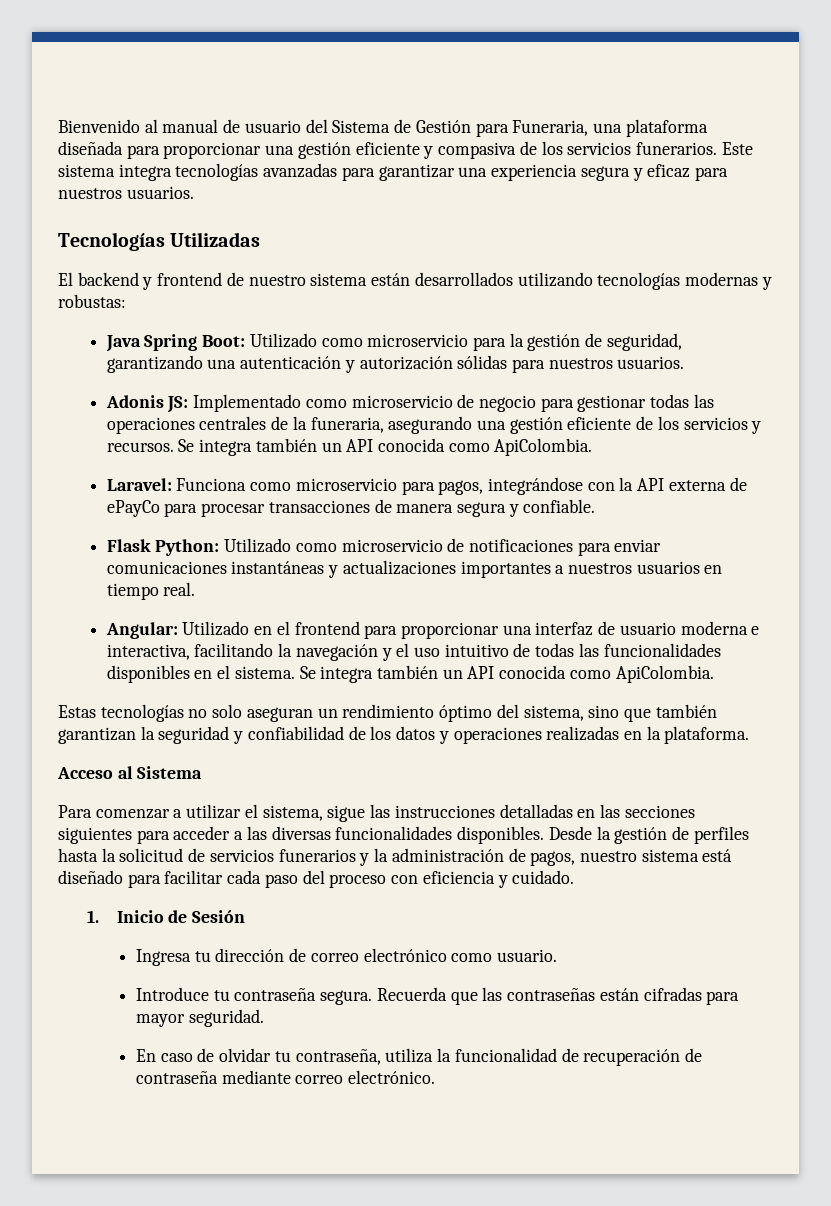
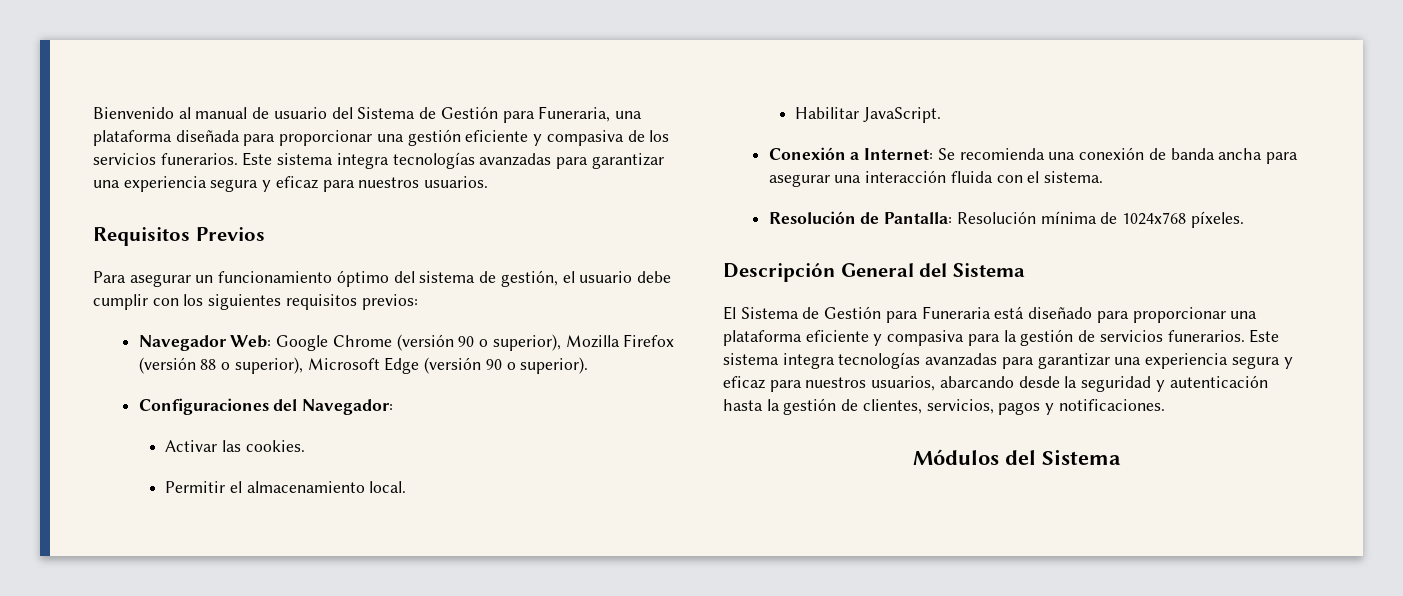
[58,232,261,251] [58,272,772,290] [58,294,126,308] [105,333,682,352] [106,355,685,373] [105,394,714,413] [106,416,762,434] [106,438,593,456] [106,477,747,495] [106,499,596,517] [106,538,662,556] [106,560,723,578] [106,582,196,600] [105,621,760,639] [106,643,721,661] [106,665,714,683] [58,704,717,722] [58,726,750,744] [57,766,203,779] [58,804,695,822] [58,826,749,844] [58,848,733,866] [58,870,575,888] [87,910,246,923] [135,948,558,966] [135,987,740,1005] [135,1009,264,1027] [135,1048,702,1066] [135,1070,436,1084] Tecnologías Utilizadas // El backend y frontend de nuestro sistema están desarrollados utilizando tecnologías modernas y robustas: // Java Spring Boot: Utilizado como microservicio para la gestión de seguridad, garantizando una autenticación y autorización sólidas para nuestros usuarios. // Adonis JS: Implementado como microservicio de negocio para gestionar todas las operaciones centrales de la funeraria, asegurando una gestión eficiente de los servicios y recursos. Se integra también un API conocida como ApiColombia. // Laravel: Funciona como microservicio para pagos, integrándose con la API externa de ePayCo para procesar transacciones de manera segura y confiable. // Flask Python: Utilizado como microservicio de notificaciones para enviar comunicaciones instantáneas y actualizaciones importantes a nuestros usuarios en tiempo real. // Angular: Utilizado en el frontend para proporcionar una interfaz de usuario moderna e interactiva, facilitando la navegación y el uso intuitivo de todas las funcionalidades disponibles en el sistema. Se integra también un API conocida como ApiColombia. // Estas tecnologías no solo aseguran un rendimiento óptimo del sistema, sino que también garantizan la seguridad y confiabilidad de los datos y operaciones realizadas en la plataforma. // Acceso al Sistema // Para comenzar a utilizar el sistema, sigue las instrucciones detalladas en las secciones siguientes para acceder a las diversas funcionalidades disponibles. Desde la gestión de perfiles hasta la solicitud de servicios funerarios y la administración de pagos, nuestro sistema está diseñado para facilitar cada paso del proceso con eficiencia y cuidado. // 1. Inicio de Sesión // Ingresa tu dirección de correo electrónico como usuario. // Introduce tu contraseña segura. Recuerda que las contraseñas están cifradas para mayor seguridad. // En caso de olvidar tu contraseña, utiliza la funcionalidad de recuperación de contraseña mediante correo electrónico. -> [93,227,265,246] [93,270,671,287] [93,294,418,310] [138,334,675,351] [138,357,589,374] [138,398,394,415] [165,440,305,452] [165,481,407,493] [795,107,941,123] [768,147,1299,164] [768,170,1104,187] [768,211,1244,228] [723,263,1025,282] [723,306,1258,323] [723,329,1280,346] [723,352,1293,369] [723,375,1268,392] [723,398,1165,415] [913,449,1121,465] Requisitos Previos // Para asegurar un funcionamiento óptimo del sistema de gestión, el usuario debe cumplir con los siguientes requisitos previos: // Navegador Web: Google Chrome (versión 90 o superior), Mozilla Firefox (versión 88 o superior), Microsoft Edge (versión 90 o superior). // Configuraciones del Navegador: // Activar las cookies. // Permitir el almacenamiento local. // Habilitar JavaScript. // Conexión a Internet: Se recomienda una conexión de banda ancha para asegurar una interacción fluida con el sistema. // Resolución de Pantalla: Resolución mínima de 1024x768 píxeles. // Descripción General del Sistema // El Sistema de Gestión para Funeraria está diseñado para proporcionar una plataforma eficiente y compasiva para la gestión de servicios funerarios. Este sistema integra tecnologías avanzadas para garantizar una experiencia segura y eficaz para nuestros usuarios, abarcando desde la seguridad y autenticación hasta la gestión de clientes, servicios, pagos y notificaciones. // Módulos del Sistema

